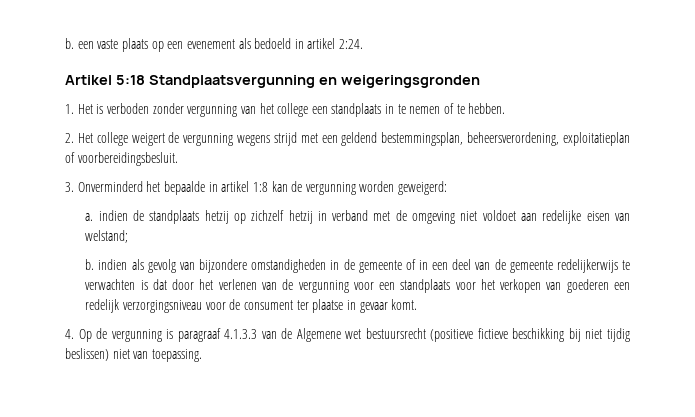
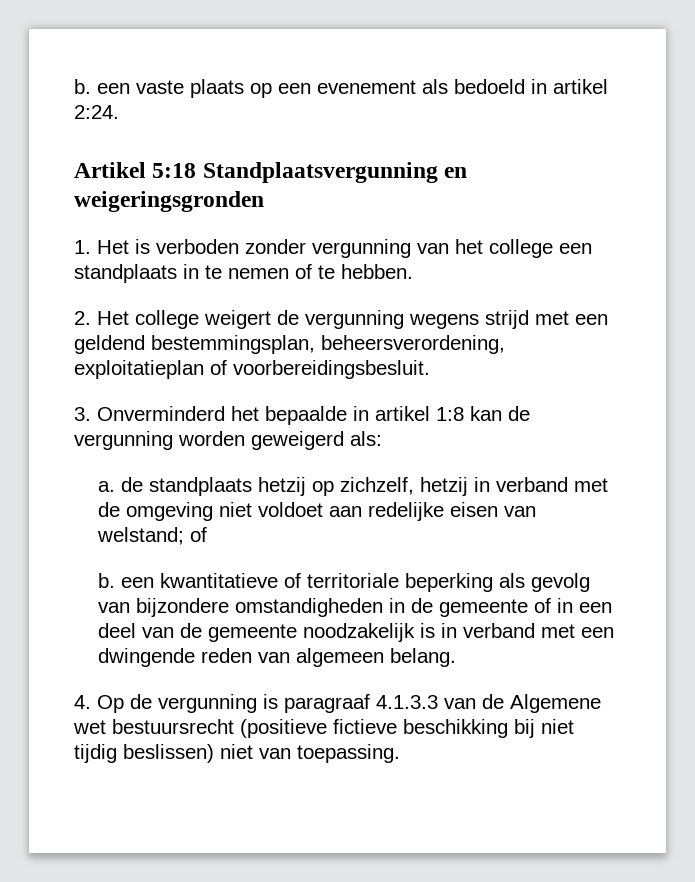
[398,181,448,195] geweigerd: -> [251,431,382,450] geweigerd als:
[98,210,128,221] indien -> (115, 486) none
[251,210,285,221] zichzelf -> [339,477,414,495] zichzelf,
[85,259,128,270] // b. indien -> [189,527,207,542] [97,573,493,592] of // b. een kwantitatieve of territoriale beperking
[556,259,630,273] [85,279,631,293] [85,299,418,313] redelijkerwijs te verwachten is dat door het verlenen van de vergunning voor een standplaats voor het verkopen van goederen een redelijk verzorgingsniveau voor de consument ter plaatse in gevaar komt. -> [302,623,614,642] [97,648,456,667] noodzakelijk is in verband met een dwingende reden van algemeen belang.

